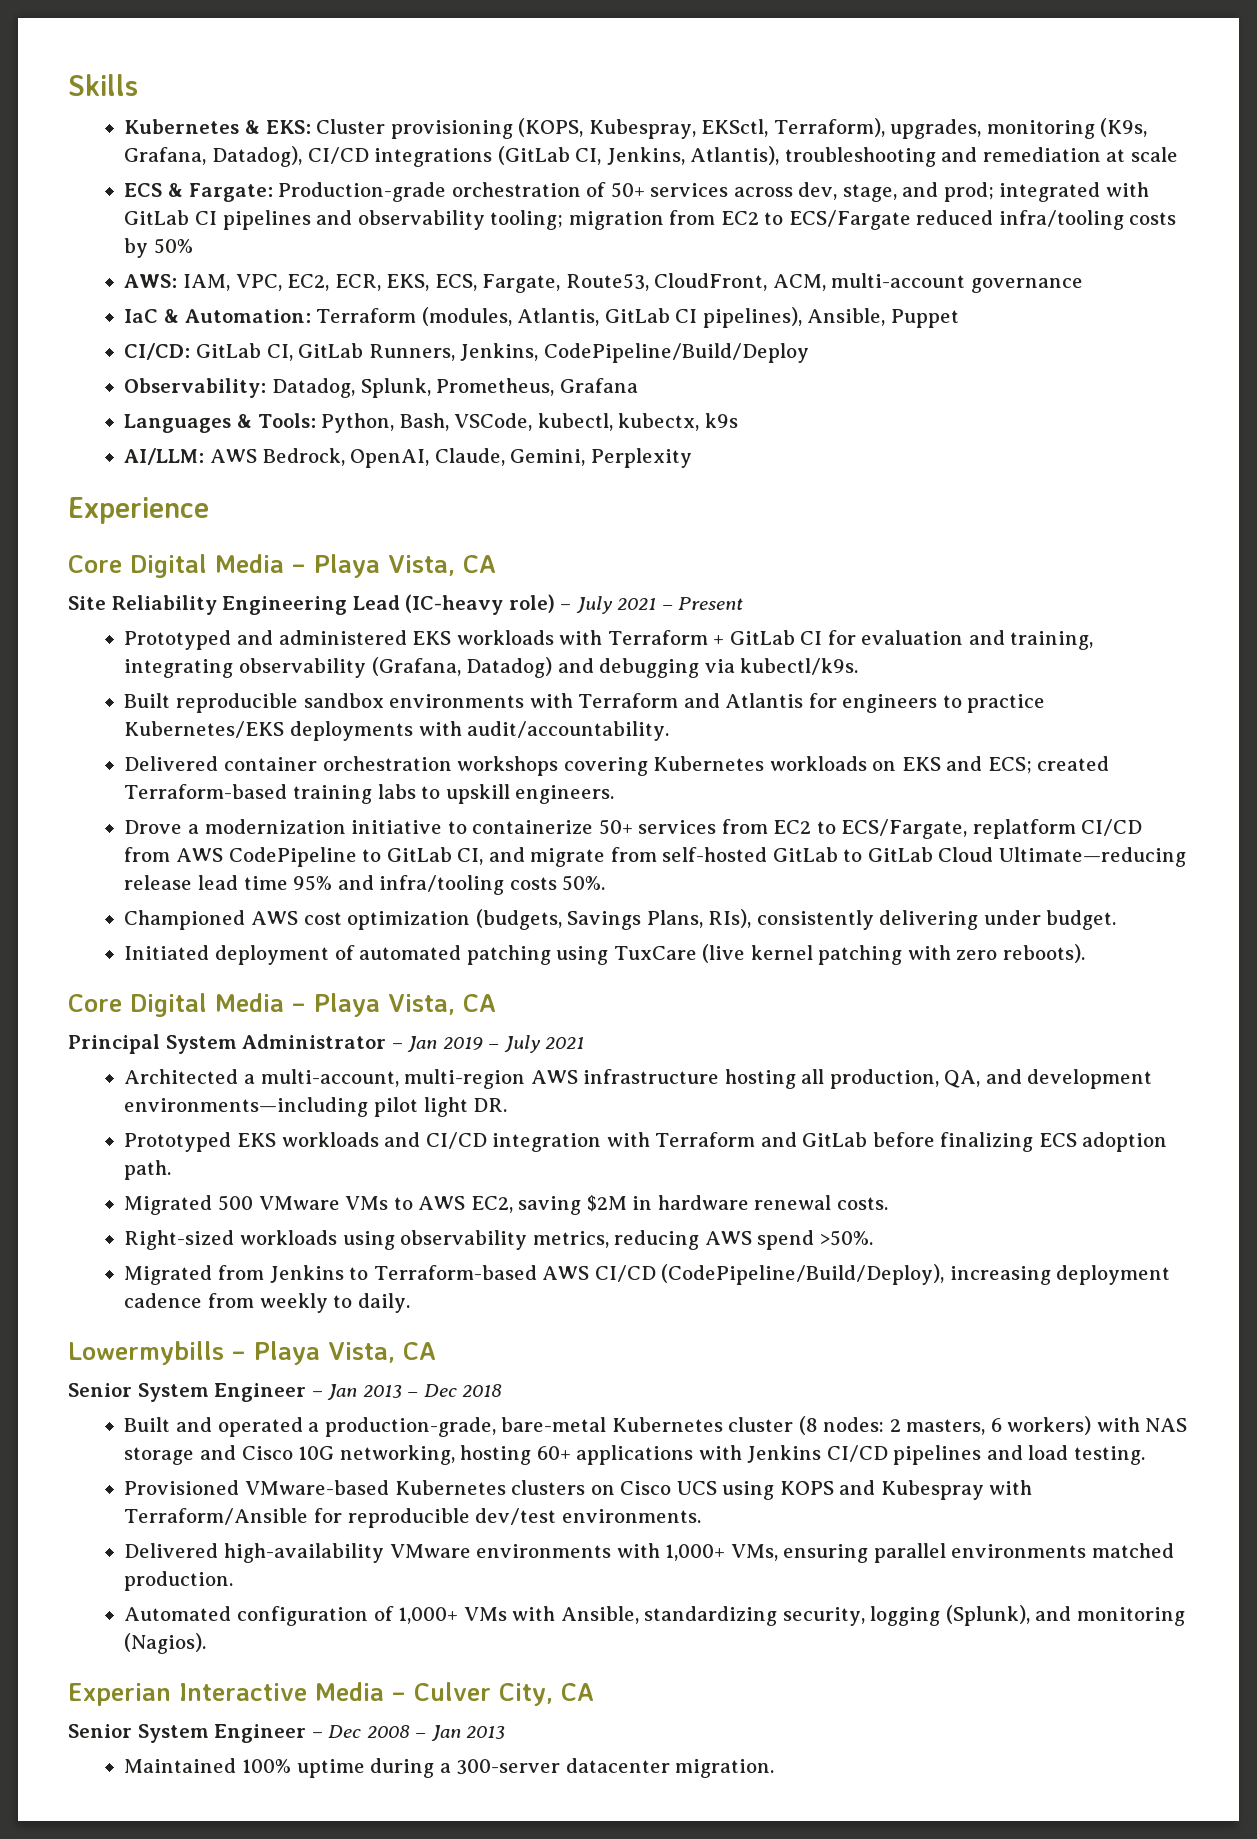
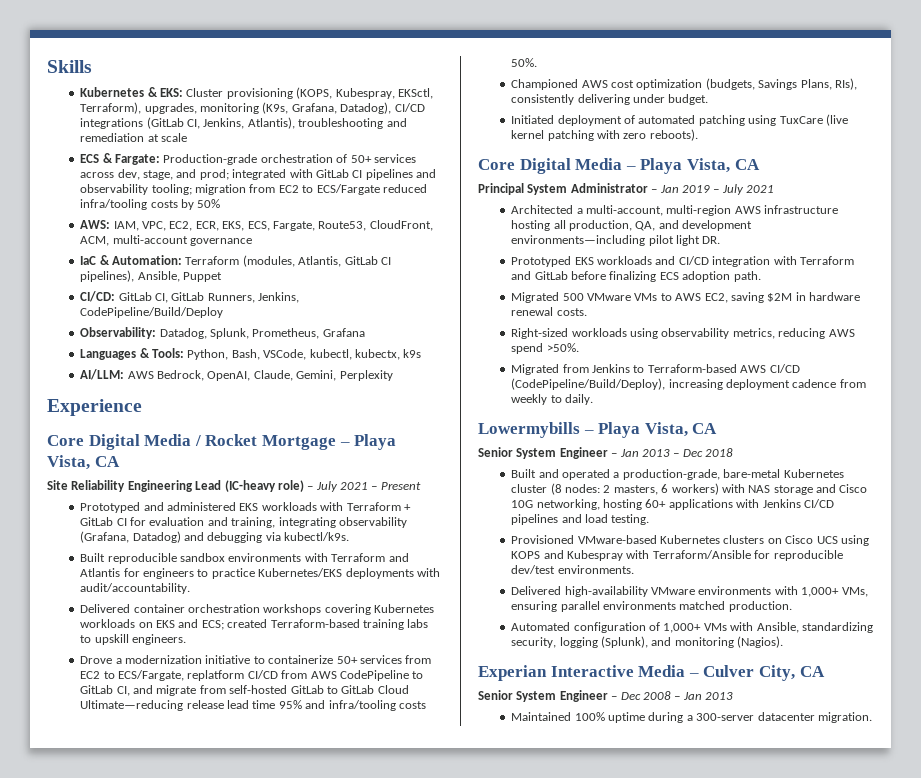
(284, 563) none -> [194,434,336,450] / Rocket Mortgage

